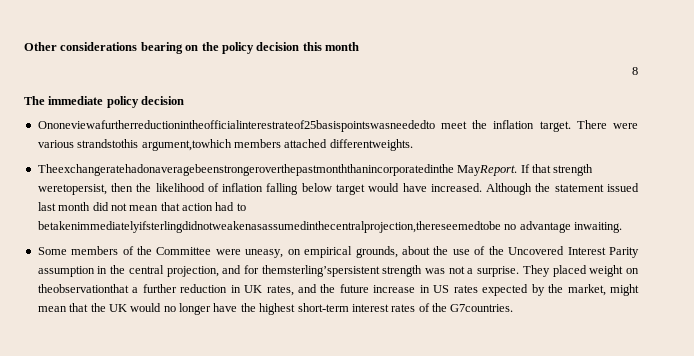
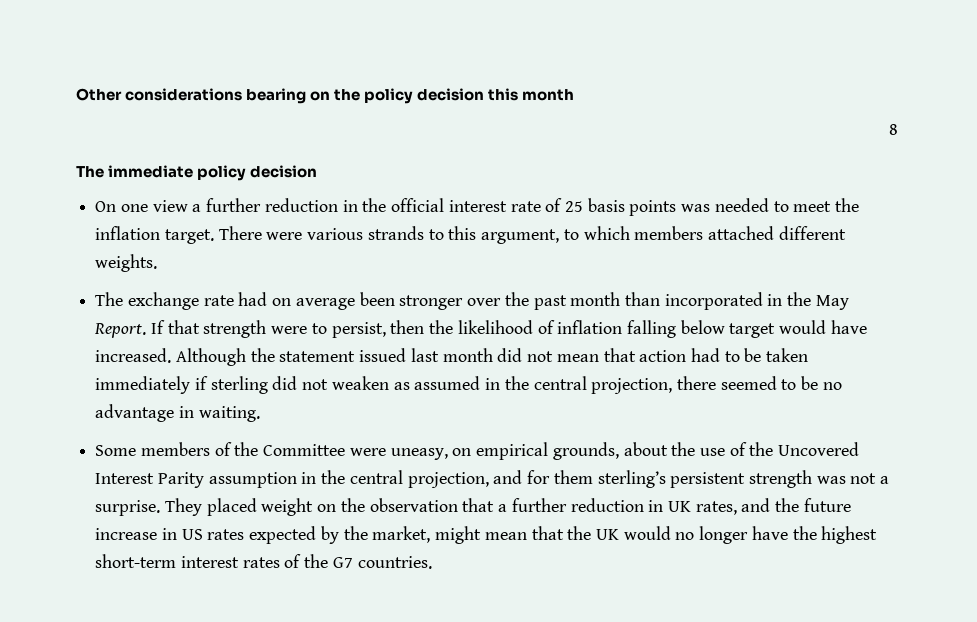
[37,120,435,132] Ononeviewafurtherreductionintheofficialinterestrateof25basispointswasneededto -> [95,198,789,216] On one view a further reduction in the official interest rate of 25 basis points was needed to
[77,139,413,151] [37,164,594,176] [37,184,107,195] strandstothis argument,towhich members attached differentweights. // Theexchangeratehadonaveragebeenstrongeroverthepastmonththanincorporatedinthe MayReport. If that strength weretopersist, -> [367,226,846,244] [95,254,158,272] [95,292,849,310] [94,320,386,338] strands to this argument, to which members attached different weights. // The exchange rate had on average been stronger over the past month than incorporated in the May Report. If that strength were to persist,
[37,221,622,233] betakenimmediatelyifsterlingdidnotweakenasassumedinthecentralprojection,thereseemedtobe no advantage inwaiting. -> [744,348,809,362] [95,376,842,394] [95,404,260,422] be taken immediately if sterling did not weaken as assumed in the central projection, there seemed to be no advantage in waiting.
[261,265,380,277] themsterling’spersistent -> [553,470,746,488] them sterling’s persistent
[37,284,129,293] theobservationthat -> [340,498,495,512] the observation that
[450,304,514,312] G7countries. -> [332,556,432,569] G7 countries.

